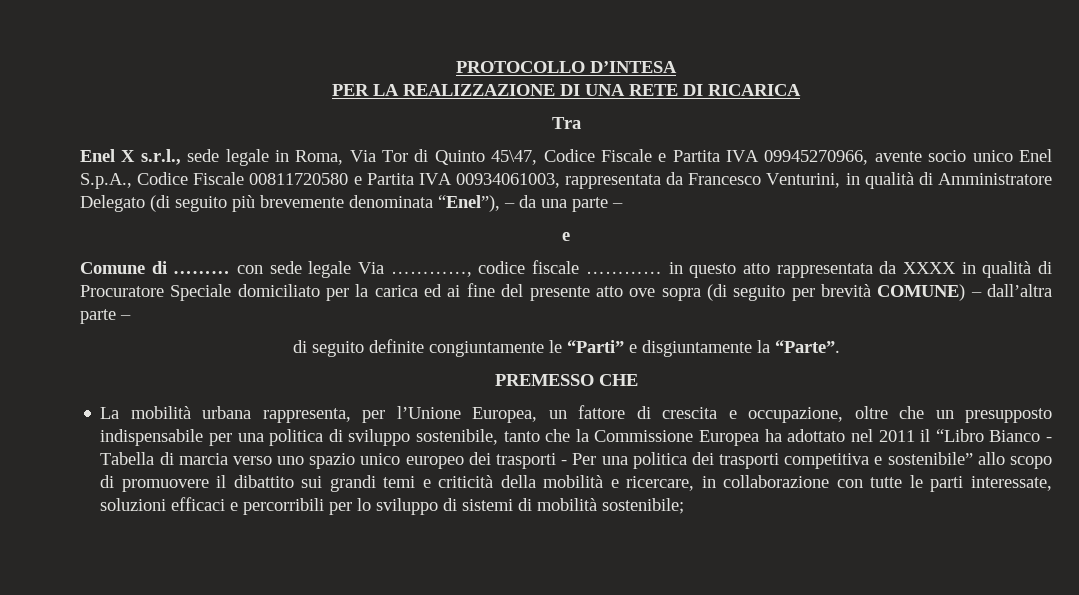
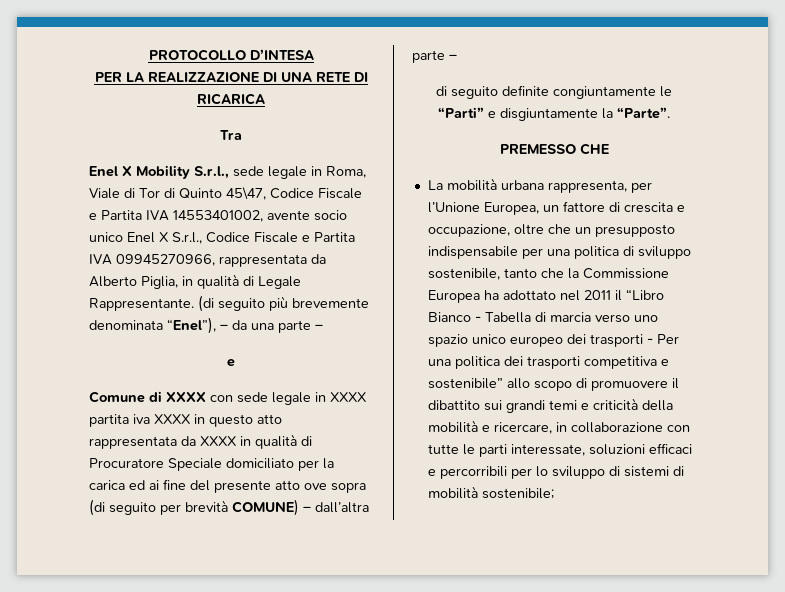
[140,149,181,165] s.r.l., -> [136,165,229,179] Mobility S.r.l.,
[349,150,376,162] Via -> [89,188,135,199] Viale di
[764,150,869,165] 09945270966, -> [173,210,263,222] 14553401002,
[80,172,1052,189] [80,195,145,212] S.p.A., Codice Fiscale 00811720580 e Partita IVA 00934061003, rappresentata da Francesco Venturini, in qualità di Amministratore Delegato -> [159,232,355,244] [89,254,326,267] [89,274,301,289] [89,298,194,311] X S.r.l., Codice Fiscale e Partita IVA 09945270966, rappresentata da Alberto Piglia, in qualità di Legale Rappresentante.
[173,271,231,274] ……… -> [166,392,206,402] XXXX
[358,260,662,277] Via …………, codice fiscale ………… -> [315,392,367,402] [89,414,191,427] in XXXX partita iva XXXX

